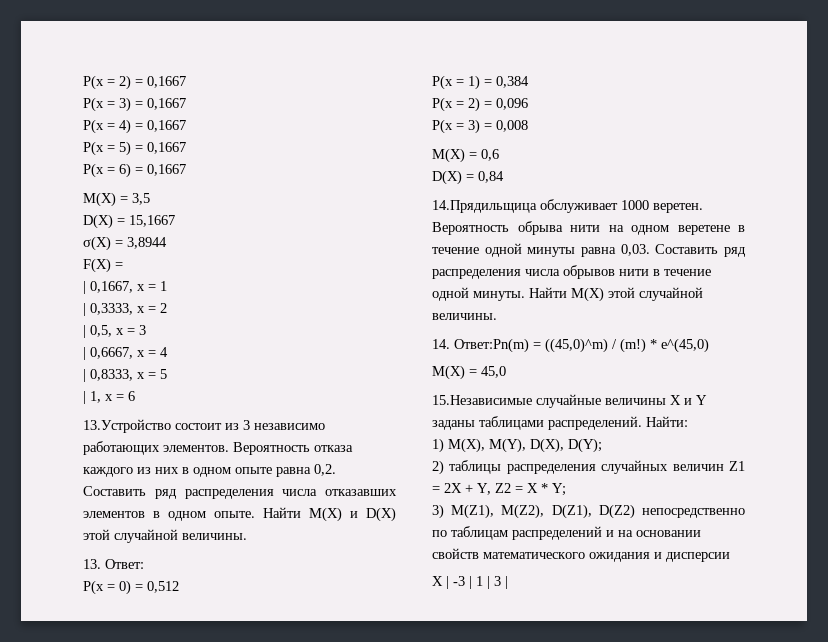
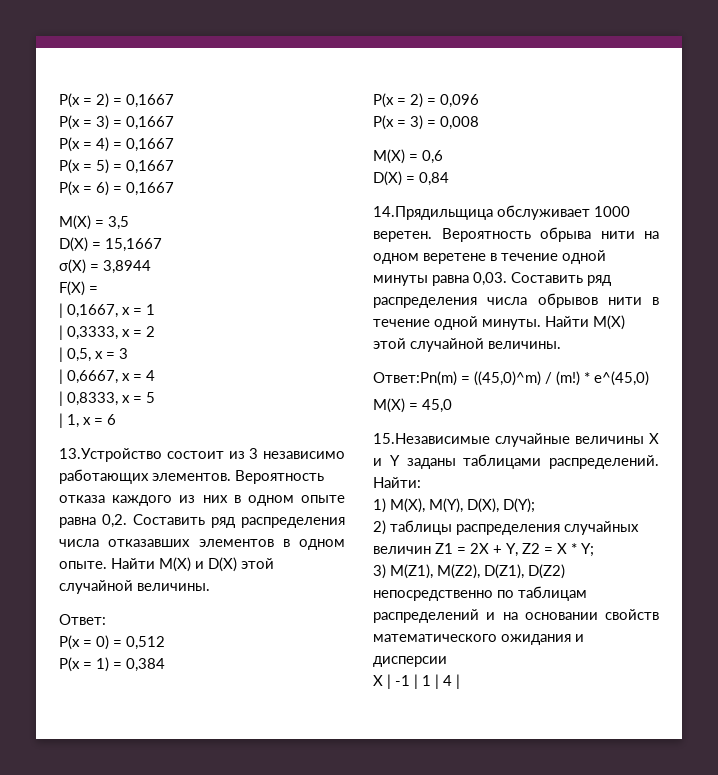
[83,559,101,569] 13. -> (210, 587) none
[432,339,450,349] 14. -> (561, 345) none
[453,576,465,586] -3 -> [395,675,410,686] -1
[494,576,501,586] 3 -> [443,675,452,686] 4

